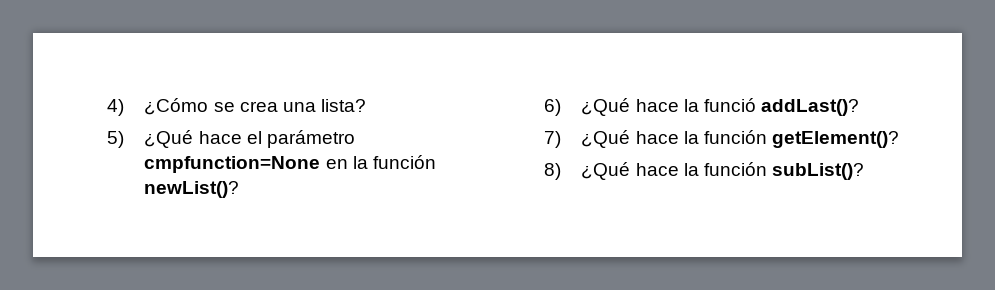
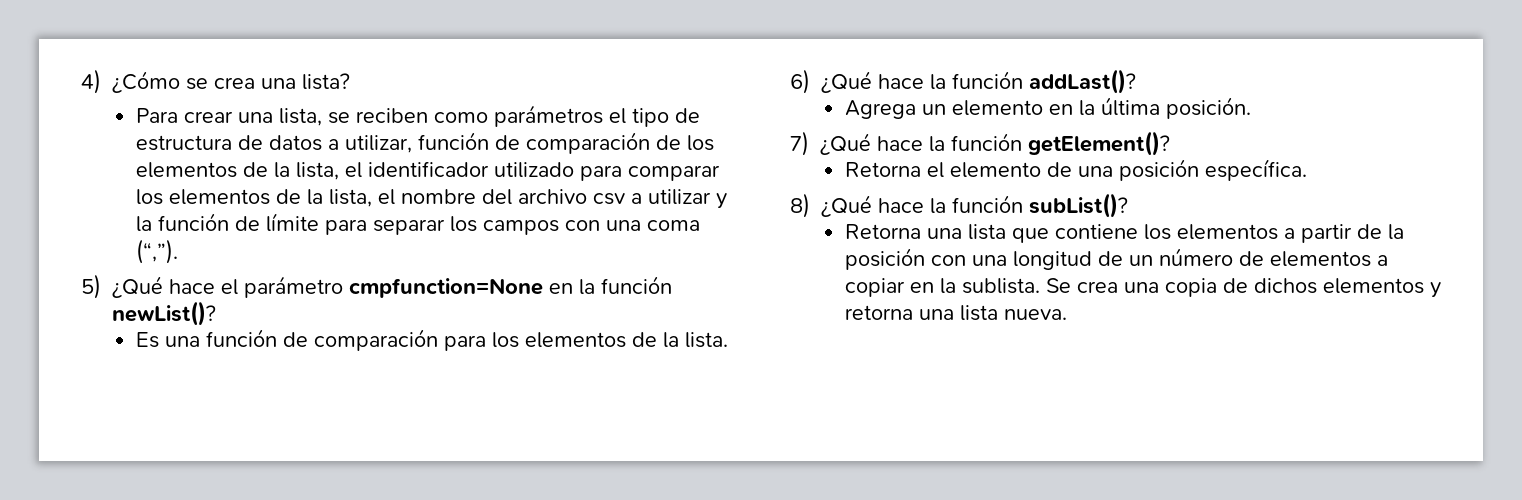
(366, 105) none -> [135,105,700,127] [135,132,714,154] [135,161,720,181] [135,189,727,209] [135,213,700,235] [135,239,178,264] // Para crear una lista, se reciben como parámetros el tipo de estructura de datos a utilizar, función de comparación de los elementos de la lista, el identificador utilizado para comparar los elementos de la lista, el nombre del archivo csv a utilizar y la función de límite para separar los campos con una coma (“,”).
(240, 189) none -> [135,329,728,351] // Es una función de comparación para los elementos de la lista.
[703,98,756,112] funció -> [952,71,1023,89] función
(859, 107) none -> [844,97,1251,119] // Agrega un elemento en la última posición.
(899, 139) none -> [844,159,1307,181] // Retorna el elemento de una posición específica.
(864, 171) none -> [844,224,1404,243] [844,248,1388,270] [844,278,1441,298] [844,305,1067,321] // Retorna una lista que contiene los elementos a partir de la posición con una longitud de un número de elementos a copiar en la sublista. Se crea una copia de dichos elementos y retorna una lista nueva.

